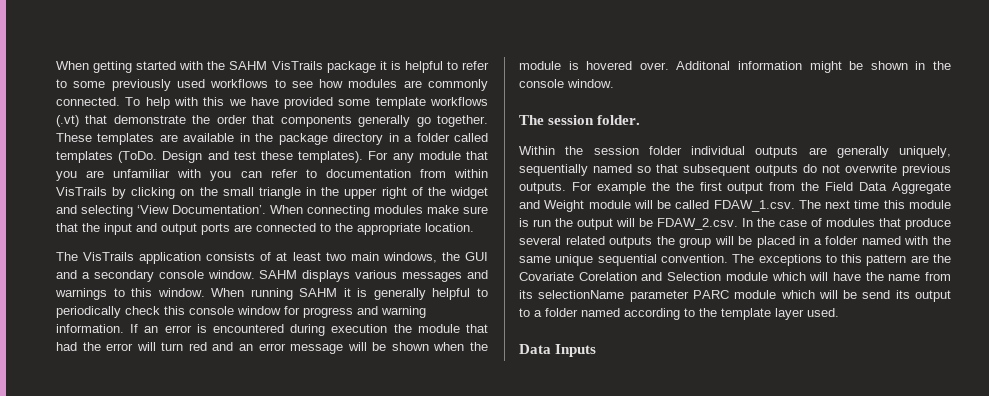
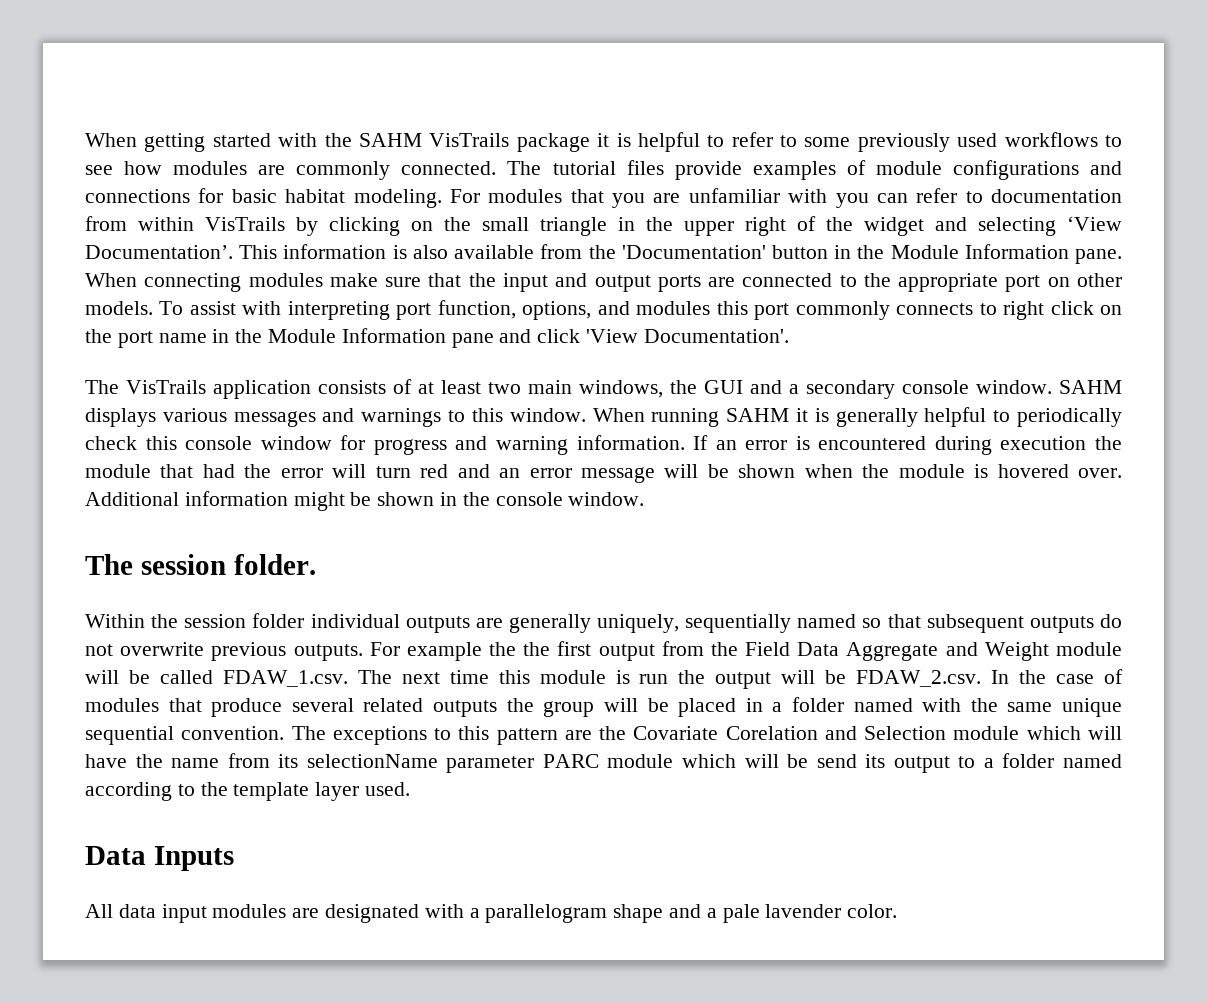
[125,97,489,109] [56,115,489,127] [56,133,488,145] [56,151,461,163] To help with this we have provided some template workflows (.vt) that demonstrate the order that components generally go together. These templates are available in the package directory in a folder called templates (ToDo. Design and test these templates). For any module -> [507,160,1122,180] [85,188,563,208] The tutorial files provide examples of module configurations and connections for basic habitat modeling. For modules
(266, 209) none -> [239,244,1122,264] This information is also available from the 'Documentation' button in the Module Information pane.
[425,223,474,232] location. -> [1005,273,1123,292] [85,300,1123,320] [85,328,789,348] port on other models. To assist with interpreting port function, options, and modules this port commonly connects to right click on the port name in the Module Information pane and click 'View Documentation'.
[676,61,731,70] Additonal -> [85,492,179,506] Additional
(597, 350) none -> [85,904,898,923] // All data input modules are designated with a parallelogram shape and a pale lavender color.

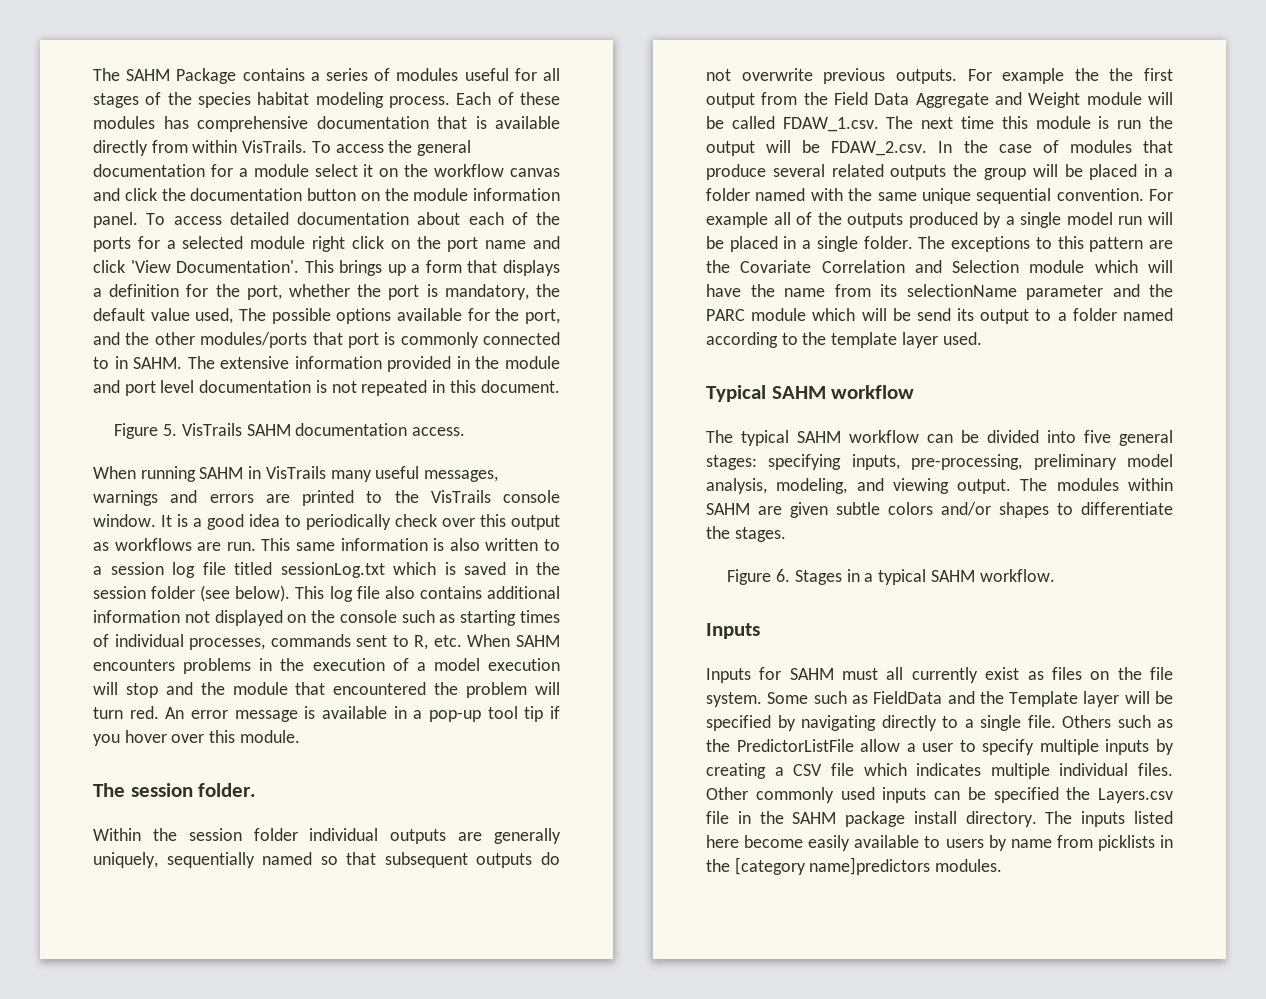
[85,132,1123,152] [85,160,1122,180] [85,188,1122,208] [85,216,1122,236] [85,244,1122,264] [85,273,1123,292] [85,300,997,320] When getting started with the SAHM VisTrails package it is helpful to refer to some previously used workflows to see how modules are commonly connected. The tutorial files provide examples of module configurations and connections for basic habitat modeling. For modules that you are unfamiliar with you can refer to documentation from within VisTrails by clicking on the small triangle in the upper right of the widget and selecting ‘View Documentation’. This information is also available from the 'Documentation' button in the Module Information pane. When connecting modules make sure that the input and output ports are connected to the appropriate port on other models. To assist with interpreting port function, options, and modules this port commonly connects to -> [93,68,560,84] [93,92,560,108] [93,116,560,132] [93,140,472,156] [93,164,561,177] [93,188,560,201] [93,212,560,228] [93,236,306,252] The SAHM Package contains a series of modules useful for all stages of the species habitat modeling process. Each of these modules has comprehensive documentation that is available directly from within VisTrails. To access the general documentation for a module select it on the workflow canvas and click the documentation button on the module information panel. To access detailed documentation about each of the ports for a selected module
[212,328,494,348] in the Module Information pane -> (527, 244) none
[85,379,1122,399] [85,407,1122,427] [85,435,1122,455] [85,464,1123,483] [85,491,645,511] // The VisTrails application consists of at least two main windows, the GUI and a secondary console window. SAHM displays various messages and warnings to this window. When running SAHM it is generally helpful to periodically check this console window for progress and warning information. If an error is encountered during execution the module that had the error will turn red and an error message will be shown when the module is hovered over. Additional information might be shown in the console window. -> [304,260,560,276] [93,284,560,300] [93,308,560,324] [93,332,560,348] [93,356,560,372] [93,380,560,396] [114,423,466,439] [93,466,499,482] [93,490,560,506] [93,514,560,530] [93,538,560,551] [93,562,560,578] [93,585,560,602] [93,610,560,626] [93,634,560,650] [93,658,560,674] [93,682,560,698] [93,706,561,722] [93,730,300,746] This brings up a form that displays a definition for the port, whether the port is mandatory, the default value used, The possible options available for the port, and the other modules/ports that port is commonly connected to in SAHM. The extensive information provided in the module and port level documentation is not repeated in this document. // Figure 5. VisTrails SAHM documentation access. // When running SAHM in VisTrails many useful messages, warnings and errors are printed to the VisTrails console window. It is a good idea to periodically check over this output as workflows are run. This same information is also written to a session log file titled sessionLog.txt which is saved in the session folder (see below). This log file also contains additional information not displayed on the console such as starting times of individual processes, commands sent to R, etc. When SAHM encounters problems in the execution of a model execution will stop and the module that encountered the problem will turn red. An error message is available in a pop-up tool tip if you hover over this module.
(285, 733) none -> [1149,189,1173,201] [706,212,1173,228] [706,236,913,252] For example all of the outputs produced by a single model run will be placed in a single folder.
[725,726,818,740] Corelation -> [821,260,905,273] Correlation
(535, 764) none -> [1112,284,1173,297] and the
[85,846,234,871] [85,904,898,923] Data Inputs // All data input modules are designated with a parallelogram shape and a pale lavender color. -> [706,385,915,402] [706,430,1173,446] [706,454,1173,470] [706,478,1173,494] [706,502,1173,518] [706,526,786,542] [727,569,1055,585] [706,623,760,639] [706,667,1173,683] [706,691,1173,707] [706,715,1173,731] [706,739,1174,755] [706,763,1173,779] [706,787,1173,803] [706,811,1173,827] [706,835,1173,851] [706,857,1003,875] Typical SAHM workflow // The typical SAHM workflow can be divided into five general stages: specifying inputs, pre-processing, preliminary model analysis, modeling, and viewing output. The modules within SAHM are given subtle colors and/or shapes to differentiate the stages. // Figure 6. Stages in a typical SAHM workflow. // Inputs // Inputs for SAHM must all currently exist as files on the file system. Some such as FieldData and the Template layer will be specified by navigating directly to a single file. Others such as the PredictorListFile allow a user to specify multiple inputs by creating a CSV file which indicates multiple individual files. Other commonly used inputs can be specified the Layers.csv file in the SAHM package install directory. The inputs listed here become easily available to users by name from picklists in the [category name]predictors modules.

